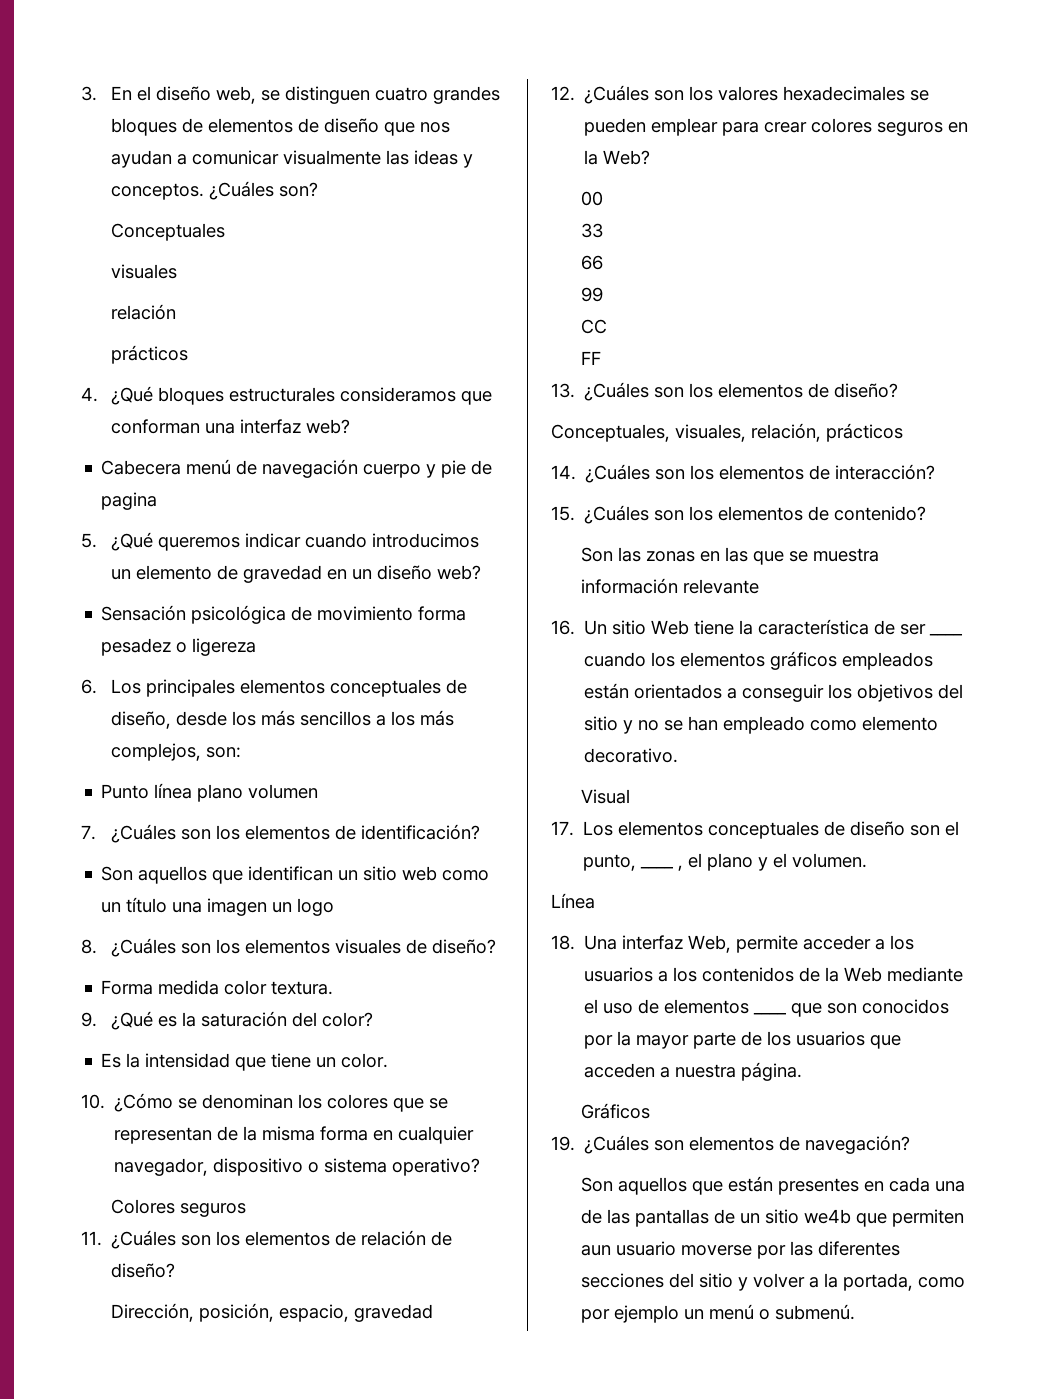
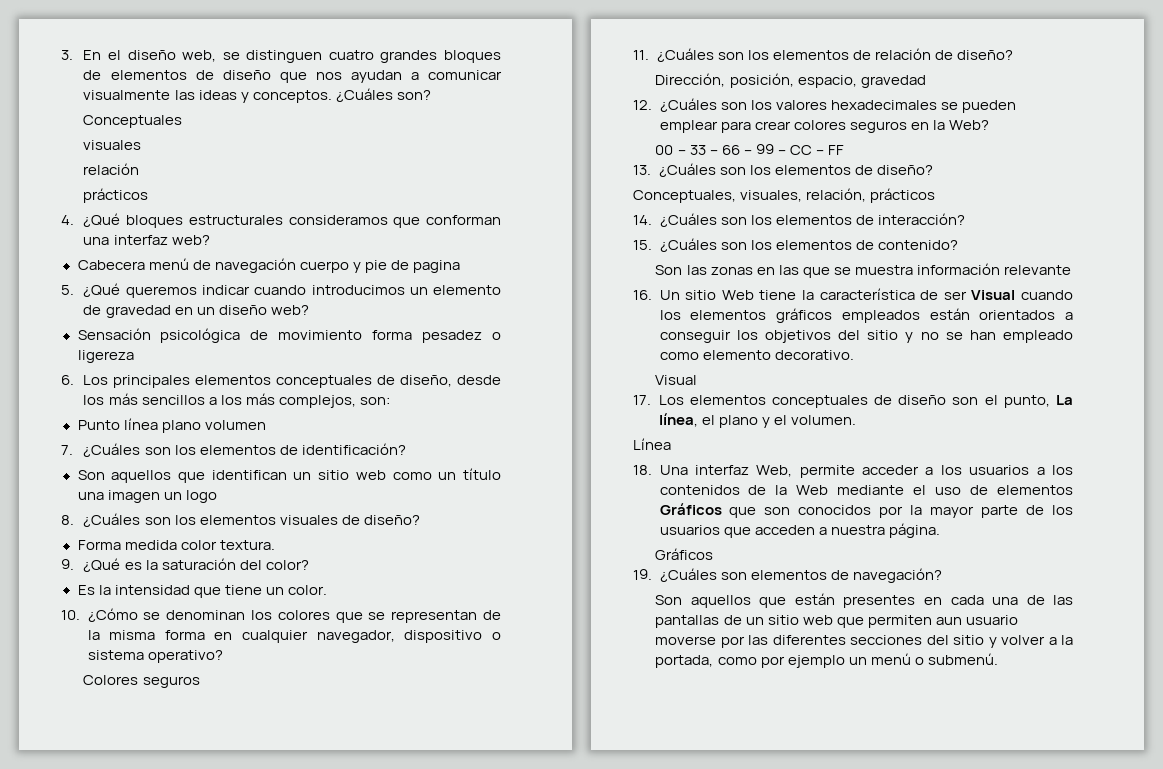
(604, 198) // -> [677,150,686,155] –
(604, 230) // -> [709,150,718,155] –
(604, 262) // -> [743,150,752,155] –
(604, 294) // -> [777,150,786,155] –
(608, 326) // -> [815,150,824,155] –
[929,634,964,636] ____ -> [971,290,1016,300] Visual
[640,865,684,871] ____ , -> [1056,395,1073,405] [658,413,698,427] La línea,
[753,1013,788,1015] ____ -> [659,503,722,515] Gráficos
[804,1209,852,1224] we4b -> [802,615,833,625] web

